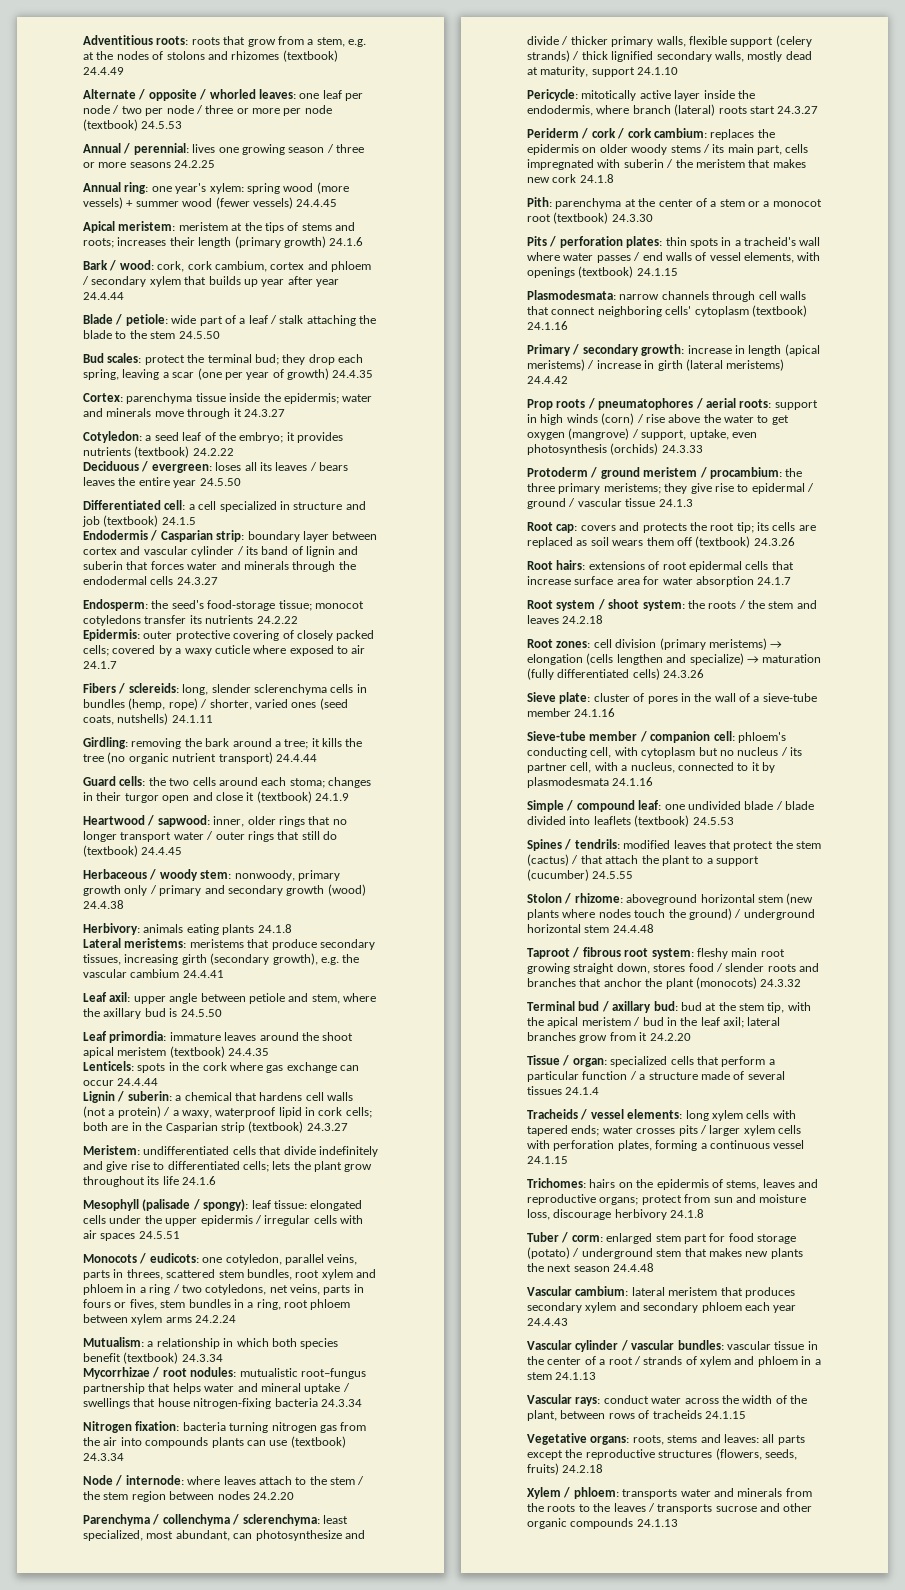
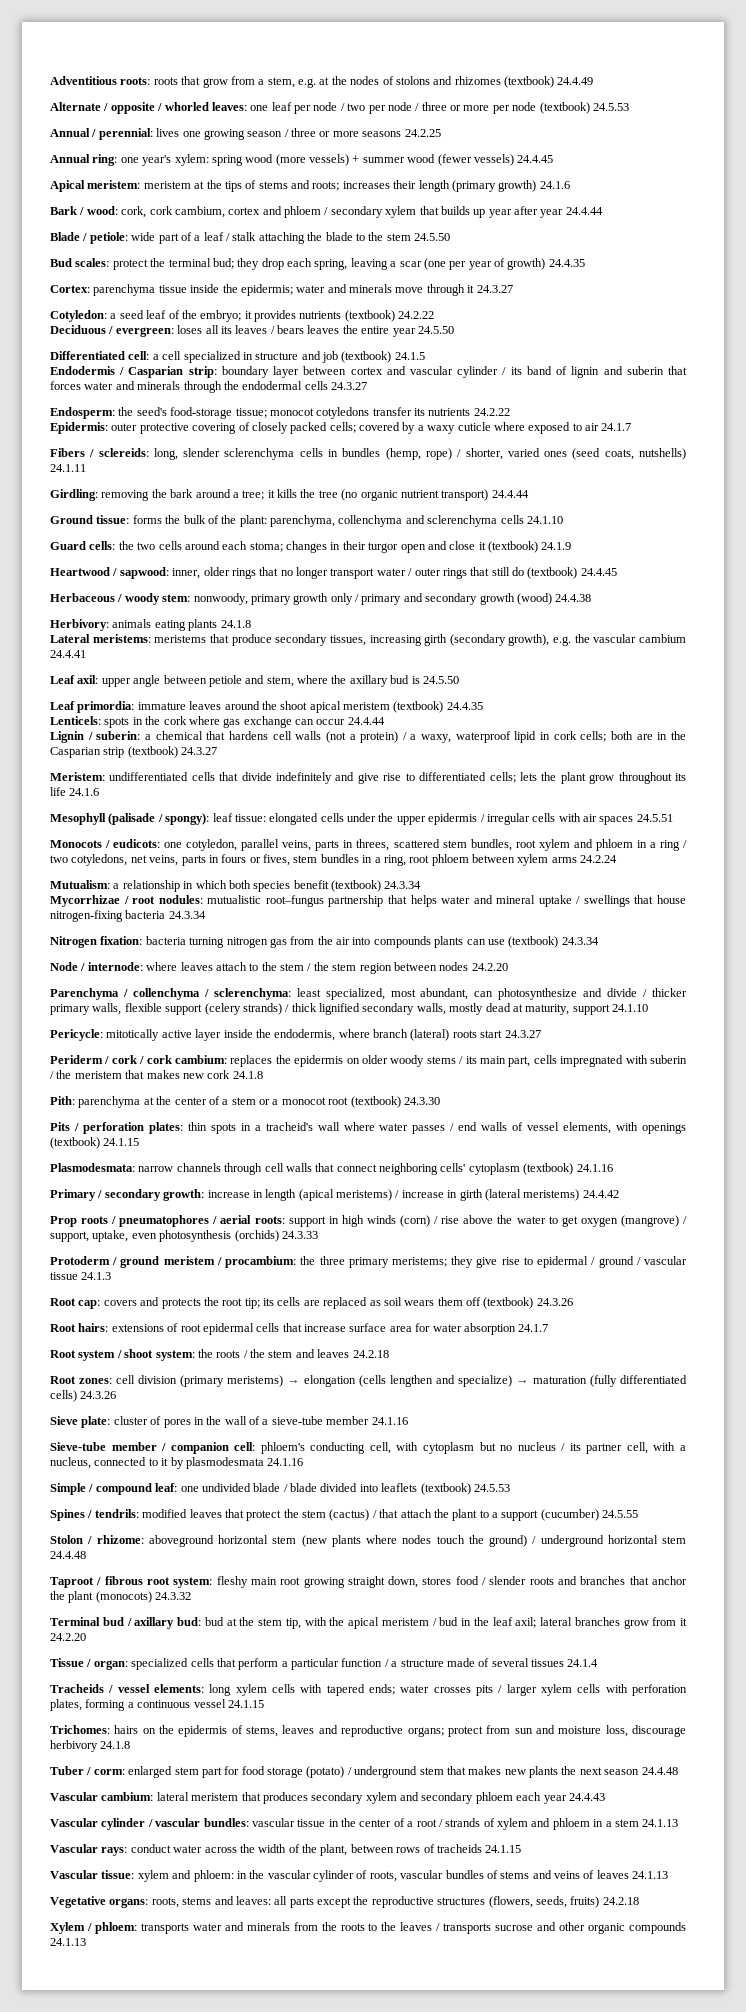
(317, 758) none -> [50,515,563,527] // Ground tissue: forms the bulk of the plant: parenchyma, collenchyma and sclerenchyma cells 24.1.10
(746, 1415) none -> [50,1870,669,1882] // Vascular tissue: xylem and phloem: in the vascular cylinder of roots, vascular bundles of stems and veins of leaves 24.1.13

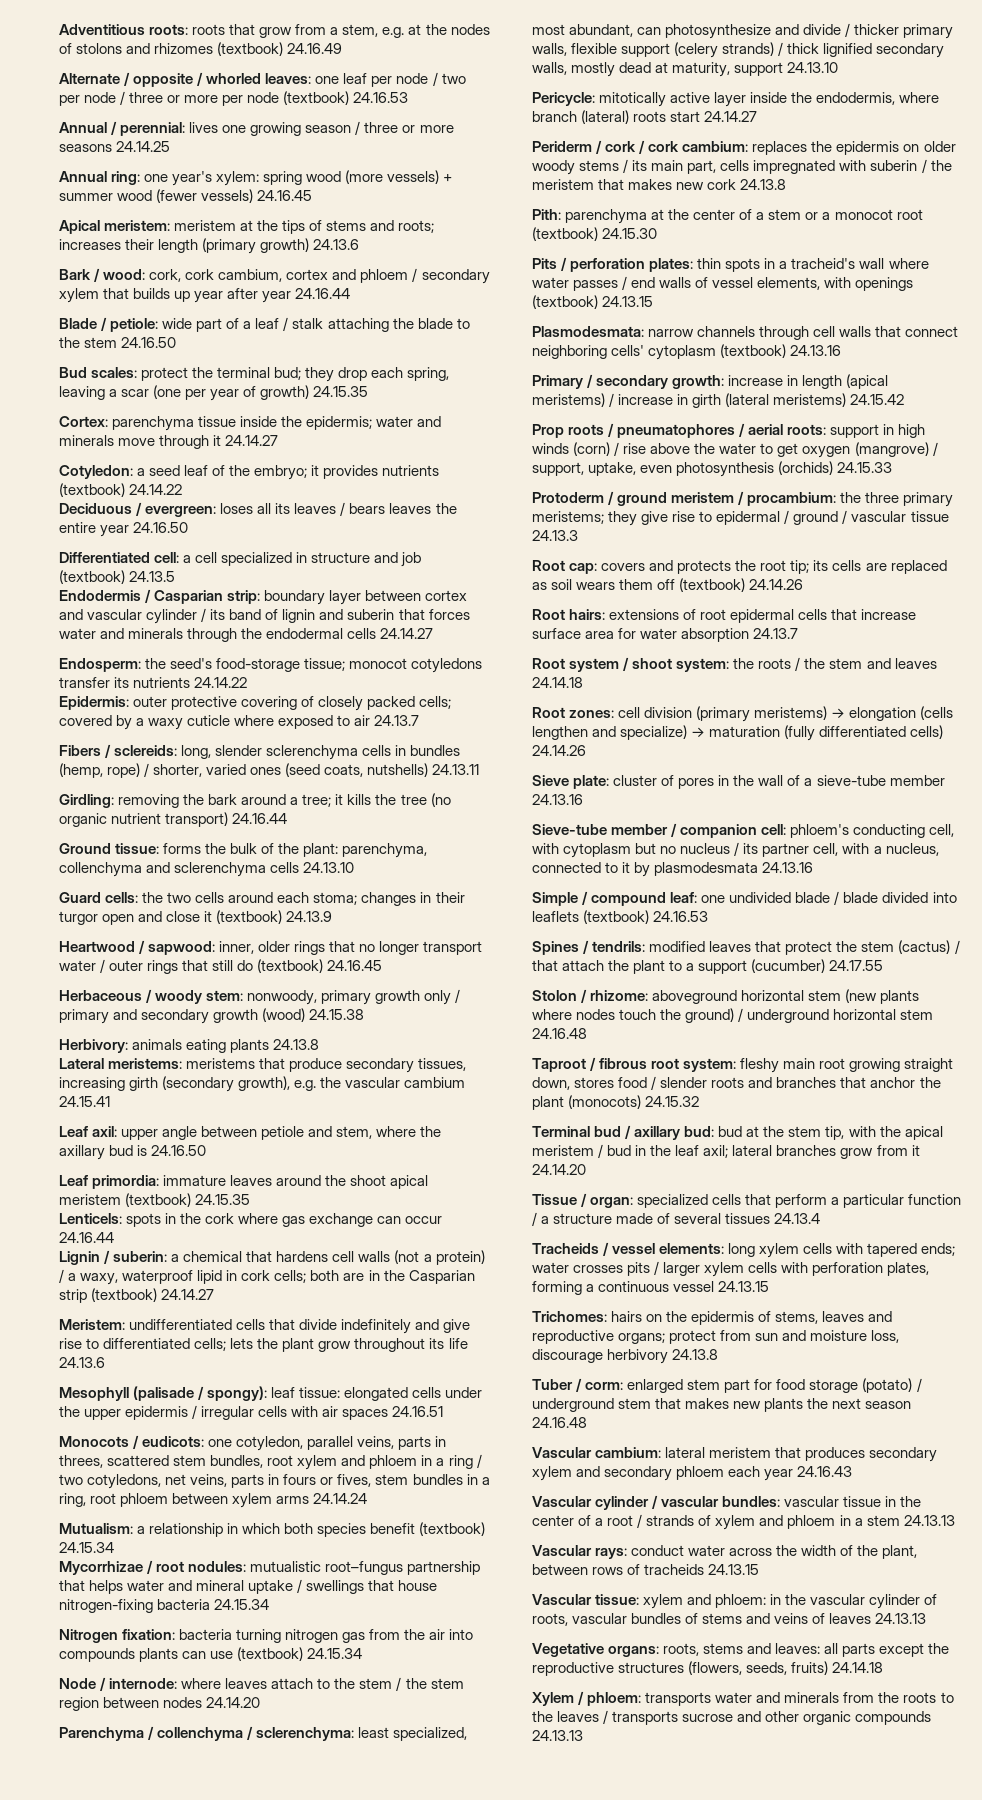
[557,77,594,85] 24.4.49 -> [287,43,343,54] 24.16.49
[592,103,629,111] 24.5.53 -> [353,92,409,103] 24.16.53
[404,129,441,137] 24.2.25 -> [116,141,171,152] 24.14.25
[517,155,554,163] 24.4.45 -> [257,190,313,201] 24.16.45
[539,181,570,189] 24.1.6 -> [313,239,360,250] 24.13.6
[565,207,603,215] 24.4.44 -> [295,288,351,299] 24.16.44
[414,233,450,241] 24.5.50 -> [121,337,177,348] 24.16.50
[548,259,585,267] 24.4.35 -> [313,386,369,397] 24.15.35
[476,285,513,293] 24.3.27 -> [225,435,279,446] 24.14.27
[398,311,435,319] 24.2.22 -> [129,484,183,495] 24.14.22
[417,326,454,334] 24.5.50 -> [133,522,189,533] 24.16.50
[394,352,425,360] 24.1.5 -> [129,571,176,582] 24.13.5
[331,382,367,390] 24.3.27 -> [380,628,434,639] 24.14.27
[473,408,510,416] 24.2.22 -> [194,677,248,688] 24.14.22
[601,423,632,431] 24.1.7 -> [374,715,420,726] 24.13.7
[50,464,86,472] 24.1.11 -> [432,764,480,775] 24.13.11
[491,490,529,498] 24.4.44 -> [232,813,288,824] 24.16.44
[526,516,563,524] 24.1.10 -> [303,862,355,873] 24.13.10
[541,542,572,550] 24.1.9 -> [286,911,333,922] 24.13.9
[580,568,617,576] 24.4.45 -> [327,960,383,971] 24.16.45
[555,594,592,602] 24.4.38 -> [309,1009,365,1020] 24.15.38
[220,620,251,628] 24.1.8 -> [273,1039,320,1050] 24.13.8
[50,650,86,658] 24.4.41 -> [59,1096,110,1107] 24.15.41
[422,676,459,684] 24.5.50 -> [151,1145,207,1156] 24.16.50
[446,702,483,710] 24.4.35 -> [195,1194,251,1205] 24.15.35
[347,717,385,725] 24.4.44 -> [59,1232,114,1243] 24.16.44
[181,747,218,755] 24.3.27 -> [161,1289,215,1300] 24.14.27
[69,788,100,796] 24.1.6 -> [59,1357,105,1368] 24.13.6
[636,814,673,822] 24.5.51 -> [392,1406,444,1417] 24.16.51
[580,855,618,863] 24.2.24 -> [313,1493,368,1504] 24.14.24
[384,881,422,889] 24.3.34 -> [59,1542,114,1553] 24.15.34
[168,911,206,919] 24.3.34 -> [214,1599,270,1610] 24.15.34
[561,937,599,945] 24.3.34 -> [307,1648,363,1659] 24.15.34
[471,963,508,971] 24.2.20 -> [206,1697,261,1708] 24.14.20
[612,1004,648,1012] 24.1.10 -> [787,62,839,73] 24.13.10
[504,1030,541,1038] 24.3.27 -> [704,111,758,122] 24.14.27
[232,1071,263,1079] 24.1.8 -> [740,179,787,190] 24.13.8
[403,1097,440,1105] 24.3.30 -> [602,228,658,239] 24.15.30
[103,1138,140,1146] 24.1.15 -> [602,296,654,307] 24.13.15
[576,1164,613,1172] 24.1.16 -> [790,345,842,356] 24.13.16
[582,1190,619,1198] 24.4.42 -> [850,394,905,405] 24.15.42
[281,1231,318,1239] 24.3.33 -> [837,462,893,473] 24.15.33
[81,1272,112,1280] 24.1.3 -> [532,530,578,541] 24.13.3
[536,1298,573,1306] 24.3.26 -> [749,579,804,590] 24.14.26
[518,1324,549,1332] 24.1.7 -> [753,628,799,639] 24.13.7
[352,1350,389,1358] 24.2.18 -> [532,677,583,688] 24.14.18
[80,1391,117,1399] 24.3.26 -> [532,745,586,756] 24.14.26
[371,1417,408,1425] 24.1.16 -> [532,794,583,805] 24.13.16
[267,1458,304,1466] 24.1.16 -> [762,862,814,873] 24.13.16
[473,1484,510,1492] 24.5.53 -> [653,911,709,922] 24.16.53
[602,1510,639,1518] 24.5.55 -> [829,960,884,971] 24.17.55
[50,1551,86,1559] 24.4.48 -> [532,1028,587,1039] 24.16.48
[155,1592,192,1600] 24.3.32 -> [645,1096,700,1107] 24.15.32
[50,1633,86,1641] 24.2.20 -> [532,1164,586,1175] 24.14.20
[567,1659,599,1667] 24.1.4 -> [774,1213,821,1224] 24.13.4
[227,1700,264,1708] 24.1.15 -> [718,1281,770,1292] 24.13.15
[100,1741,131,1749] 24.1.8 -> [672,1349,719,1360] 24.13.8
[641,1767,678,1775] 24.4.48 -> [532,1417,587,1428] 24.16.48
[568,1793,605,1801] 24.4.43 -> [797,1466,853,1477] 24.16.43
[642,1819,679,1827] 24.1.13 -> [903,1515,955,1526] 24.13.13
[485,1845,522,1853] 24.1.15 -> [708,1564,760,1575] 24.13.15
[632,1871,669,1879] 24.1.13 -> [875,1613,927,1624] 24.13.13
[602,1897,639,1905] 24.2.18 -> [832,1662,884,1673] 24.14.18
[50,1938,86,1946] 24.1.13 -> [532,1730,583,1741] 24.13.13

